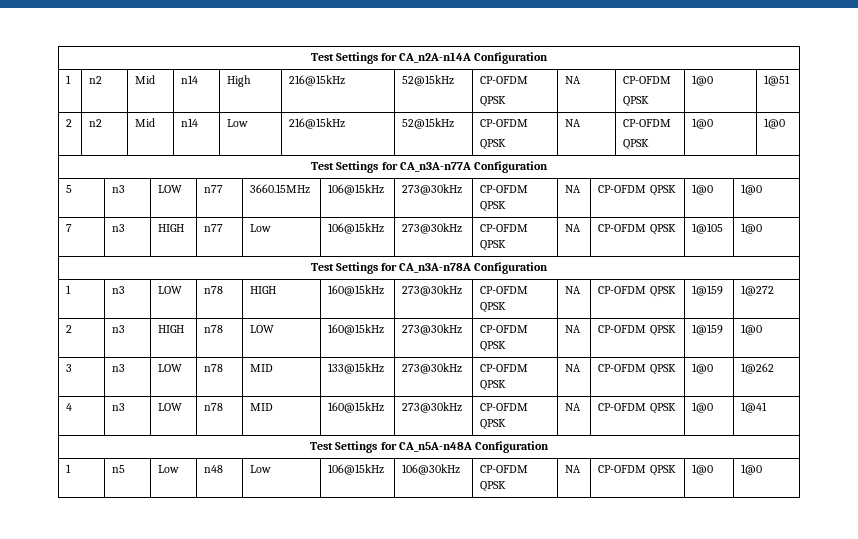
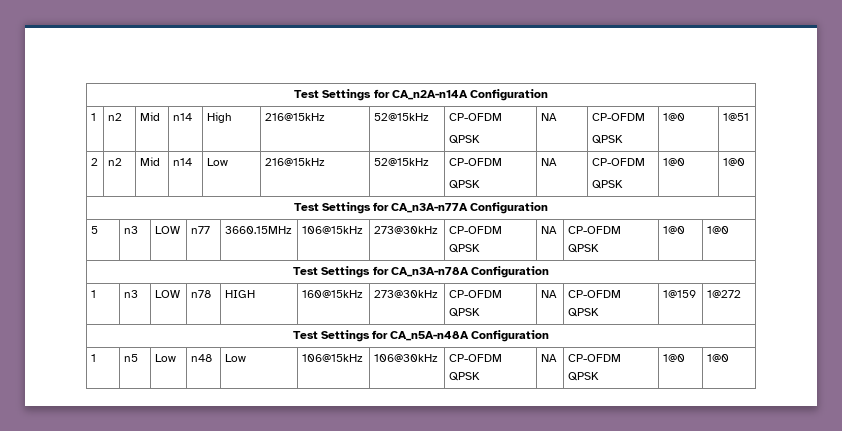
[66,224,73,232] [112,224,126,232] [158,224,185,232] [204,224,224,232] [250,224,272,232] [328,223,385,234] [402,223,463,234] [480,224,529,232] [480,240,507,251] [565,224,582,232] [598,224,676,235] [692,223,724,234] [741,223,763,234] // 7 | n3 | HIGH | n77 | Low | 106@15kHz | 273@30kHz | CP-OFDM QPSK | NA | CP-OFDM QPSK | 1@105 | 1@0 -> (729, 230) none
[66,325,73,333] [112,325,126,333] [158,325,185,333] [204,325,224,333] [250,325,275,333] [328,324,385,335] [402,324,463,335] [480,325,529,333] [480,341,507,352] [565,325,582,333] [598,325,676,336] [692,324,724,335] [741,324,763,335] [66,364,73,372] [112,364,126,372] [158,364,183,372] [204,364,224,372] [250,364,274,372] [328,363,385,374] [402,363,463,374] [480,364,529,372] [480,380,507,391] [565,364,582,372] [598,364,676,375] [692,363,714,374] [741,363,775,374] [66,403,73,411] [112,403,126,411] [158,403,183,411] [204,403,224,411] [250,403,274,411] [328,402,385,413] [402,402,463,413] [480,403,529,411] [480,419,507,430] [565,403,582,411] [598,403,676,414] [692,402,714,413] [741,402,768,413] // 2 | n3 | HIGH | n78 | LOW | 160@15kHz | 273@30kHz | CP-OFDM QPSK | NA | CP-OFDM QPSK | 1@159 | 1@0 // 3 | n3 | LOW | n78 | MID | 133@15kHz | 273@30kHz | CP-OFDM QPSK | NA | CP-OFDM QPSK | 1@0 | 1@262 // 4 | n3 | LOW | n78 | MID | 160@15kHz | 273@30kHz | CP-OFDM QPSK | NA | CP-OFDM QPSK | 1@0 | 1@41 -> (741, 294) none

